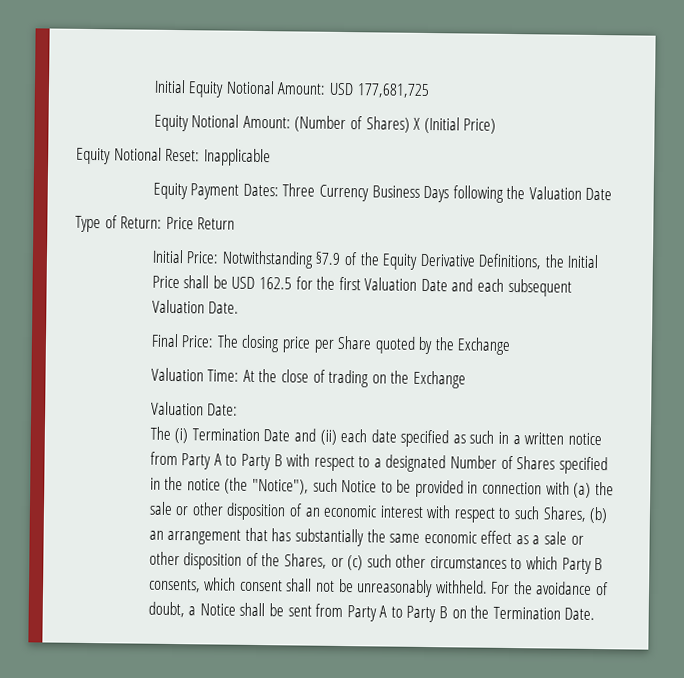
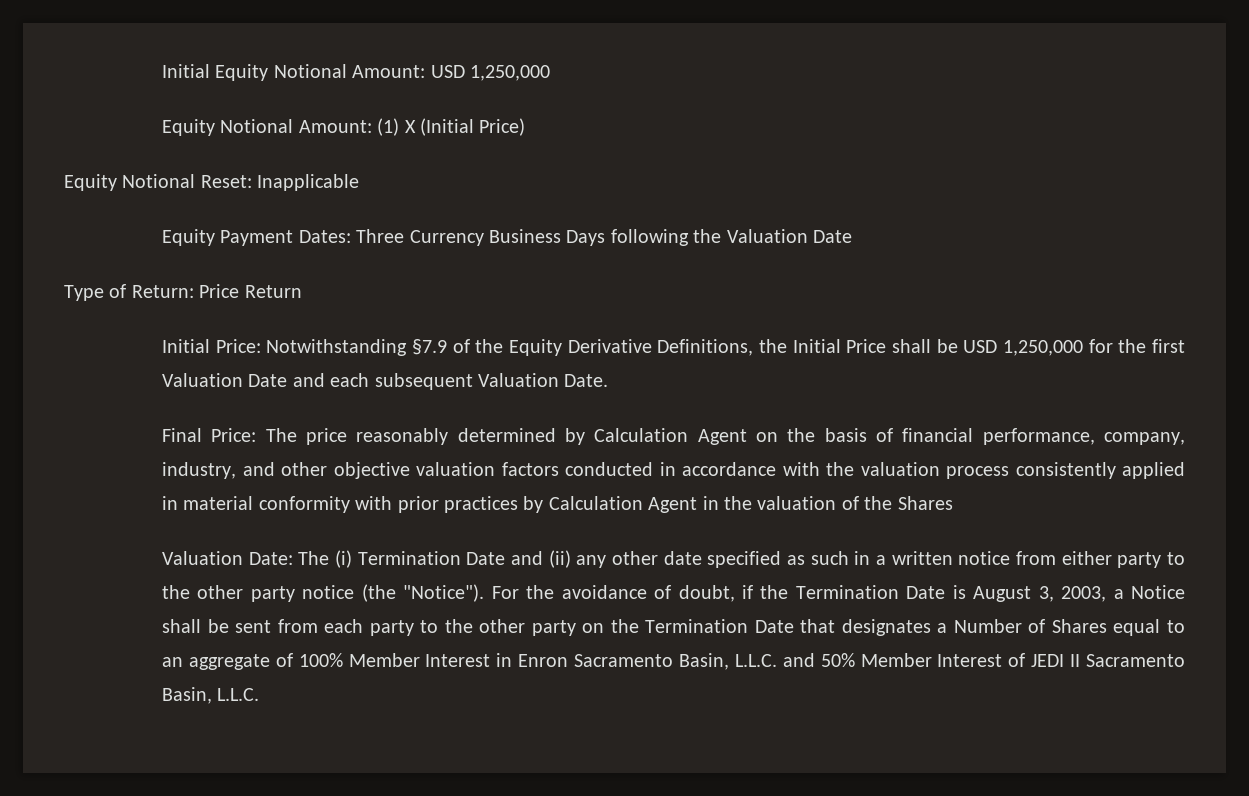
[356,83,430,99] [153,114,410,133] 177,681,725 // Equity Notional Amount: (Number of Shares) -> [470,65,551,81] [162,118,400,136] 1,250,000 // Equity Notional Amount: (1)
[258,277,292,290] 162.5 -> [1003,340,1084,356] 1,250,000
[241,334,512,356] [150,367,466,389] closing price per Share quoted by the Exchange // Valuation Time: At the close of trading on the Exchange -> [306,428,1185,445] [162,462,1186,479] [162,496,953,513] price reasonably determined by Calculation Agent on the basis of financial performance, company, industry, and other objective valuation factors conducted in accordance with the valuation process consistently applied in material conformity with prior practices by Calculation Agent in the valuation of the Shares
(239, 409) // -> (293, 558) none
[340,428,368,443] each -> [576,551,659,568] any other
[181,453,608,475] [149,476,614,498] [148,501,609,524] [148,527,584,547] [148,551,604,574] [147,577,488,598] Party A to Party B with respect to a designated Number of Shares specified in the notice (the "Notice"), such Notice to be provided in connection with (a) the sale or other disposition of an economic interest with respect to such Shares, (b) an arrangement that has substantially the same economic effect as a sale or other disposition of the Shares, or (c) such other circumstances to which Party B consents, which consent shall not be unreasonably withheld. -> [1061,551,1185,568] [162,584,485,602] either party to the other party notice (the "Notice").
(185, 609) none -> [741,585,1107,602] if the Termination Date is August 3, 2003,
[346,605,596,623] Party A to Party B on the Termination Date. -> [324,619,1185,636] [162,653,1186,670] [162,687,260,704] each party to the other party on the Termination Date that designates a Number of Shares equal to an aggregate of 100% Member Interest in Enron Sacramento Basin, L.L.C. and 50% Member Interest of JEDI II Sacramento Basin, L.L.C.

